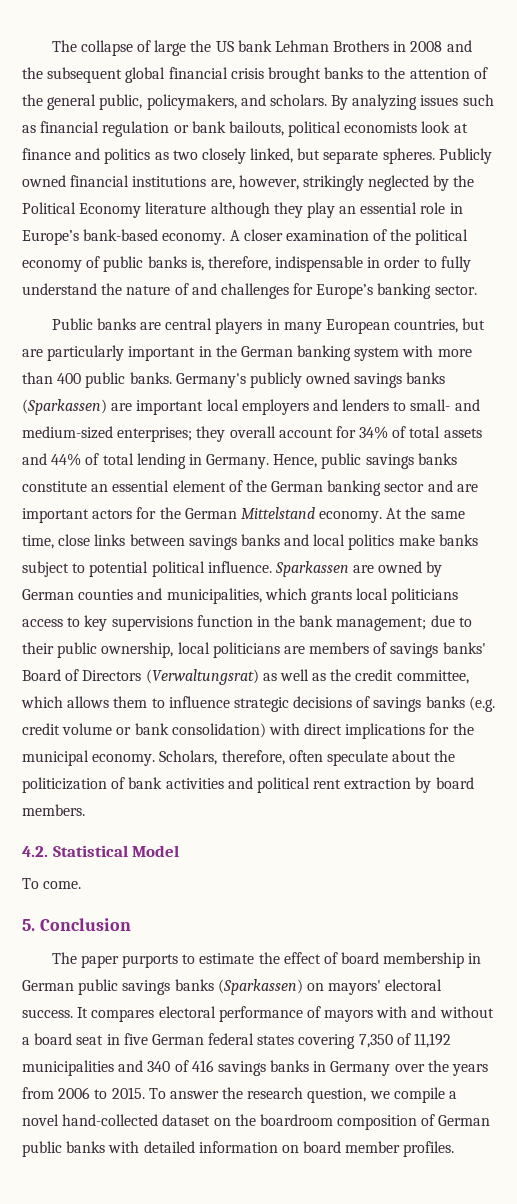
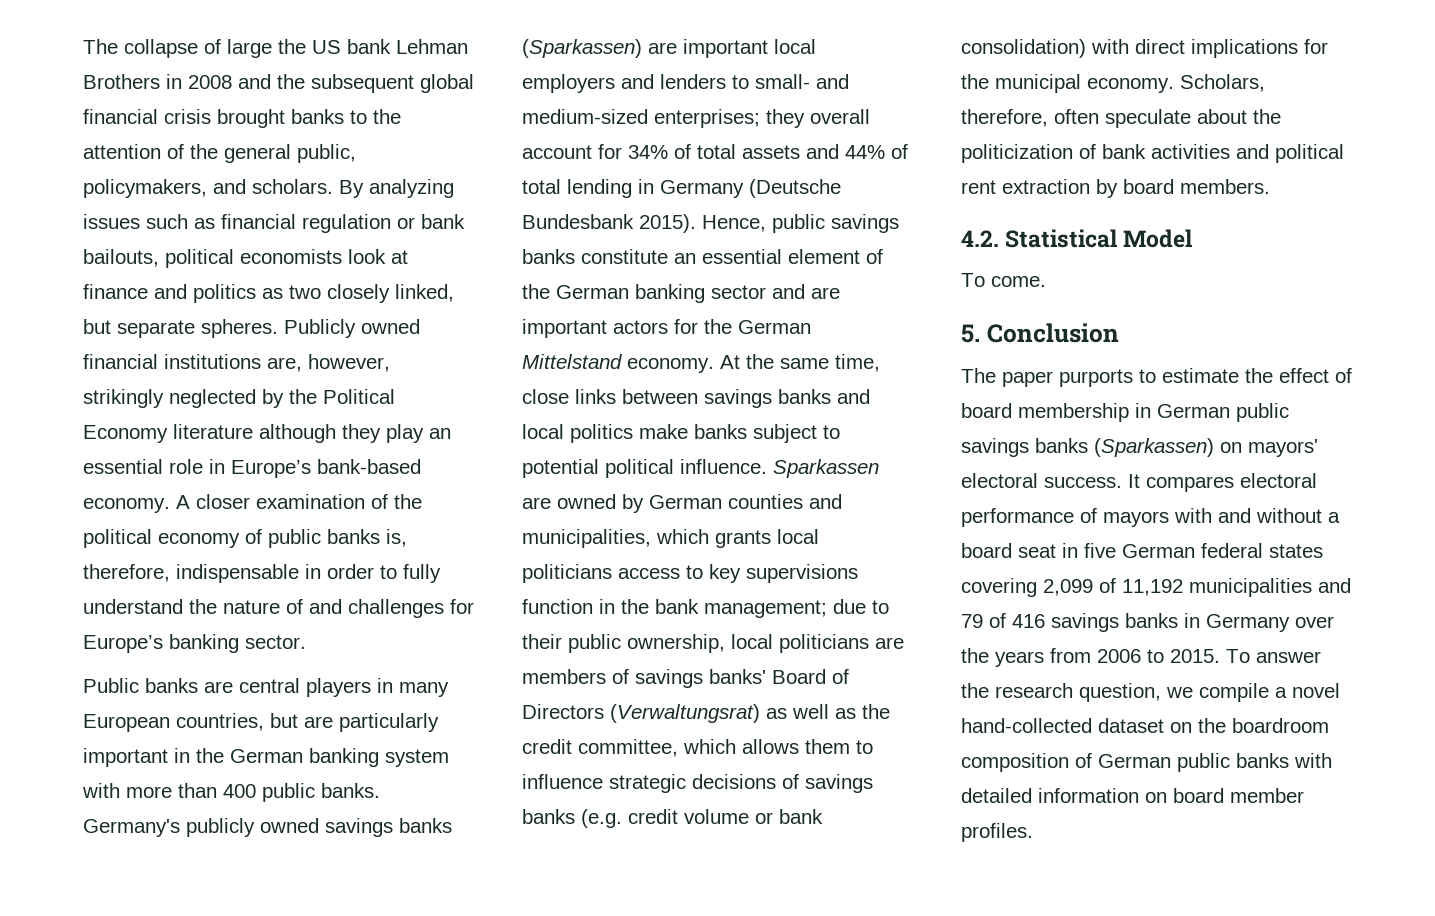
[206,454,270,469] Germany. -> [660,179,841,198] [522,214,696,233] Germany (Deutsche Bundesbank 2015).
[358,1034,393,1048] 7,350 -> [1043,579,1093,596] 2,099
[147,1061,171,1072] 340 -> [961,614,983,628] 79

